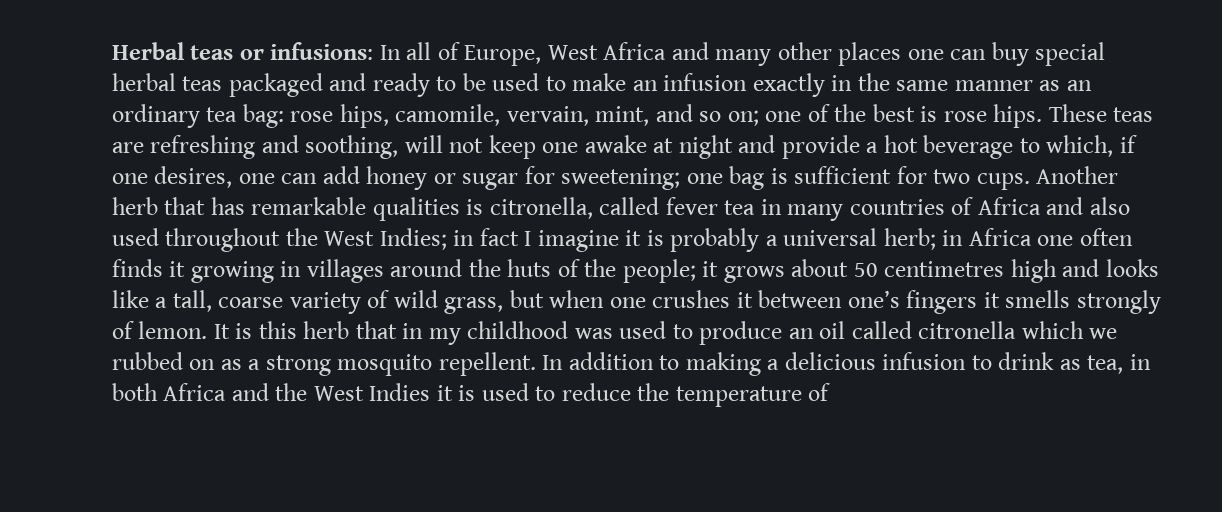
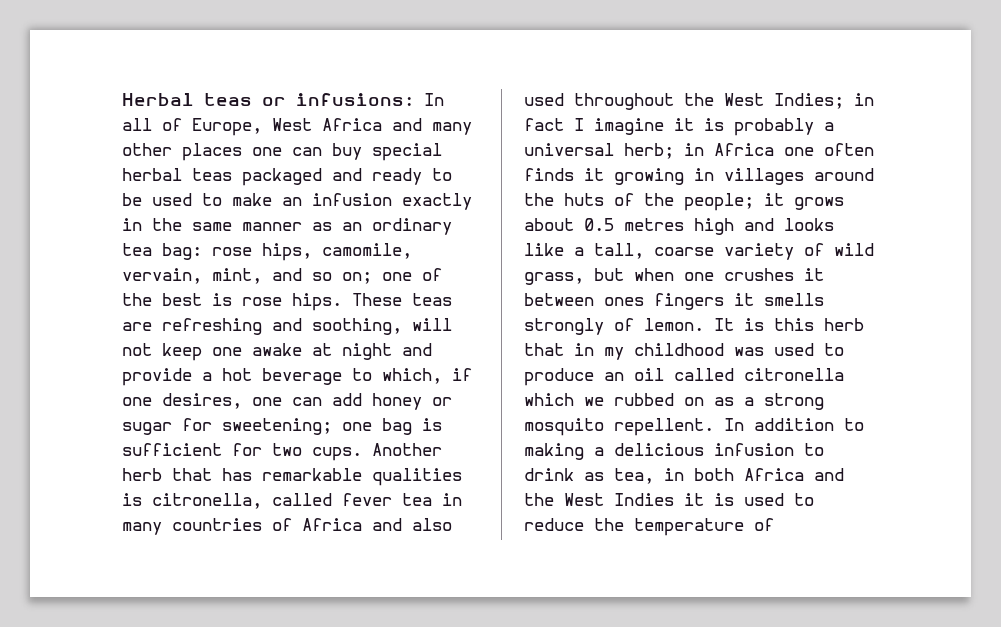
[853,261,1005,277] 50 centimetres -> [584,218,684,231] 0.5 metres
[847,290,900,308] one’s -> [604,297,644,306] ones

